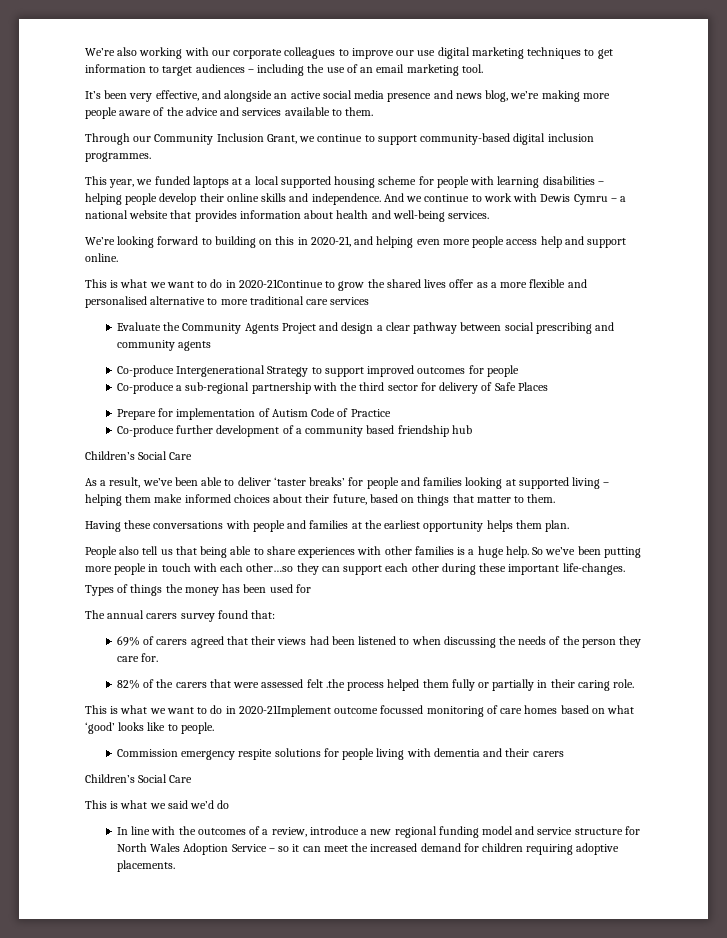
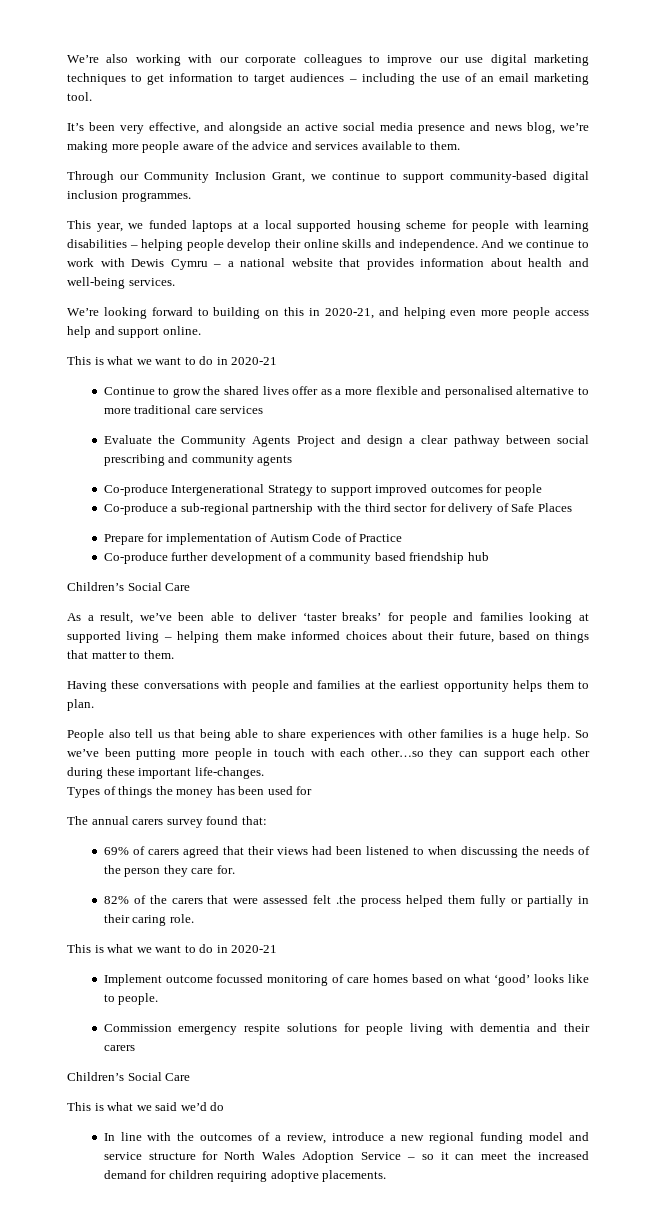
[238,279,323,288] 2020-21Continue -> [231,357,278,365] [103,387,155,395] 2020-21 // Continue
(542, 524) none -> [577,681,589,689] to
[238,705,331,717] 2020-21Implement -> [231,945,278,953] [103,974,162,986] 2020-21 // Implement

